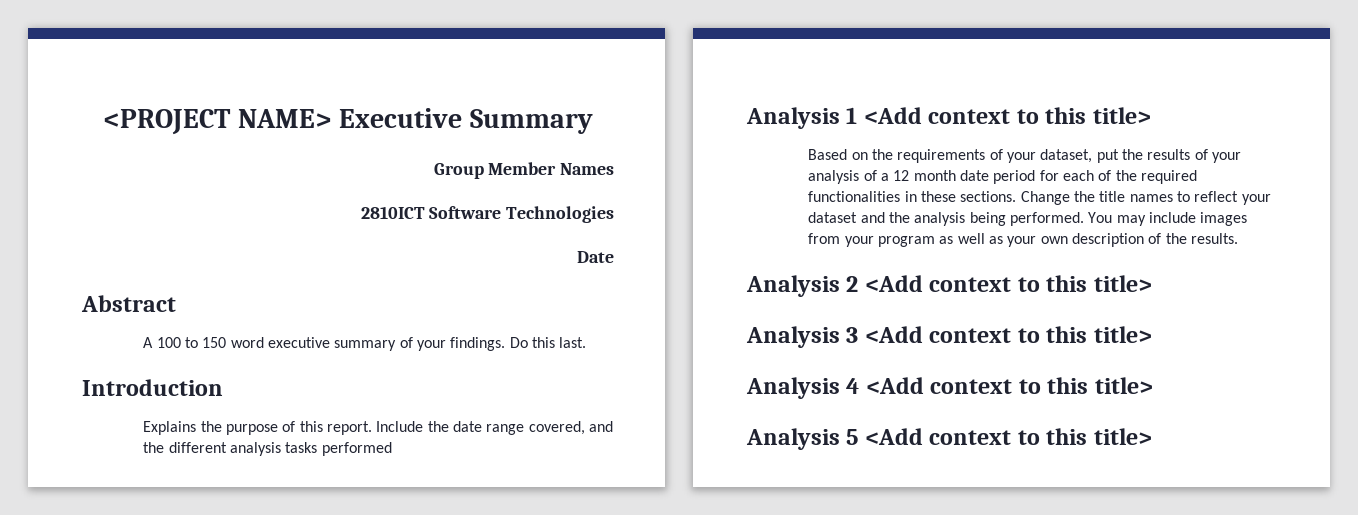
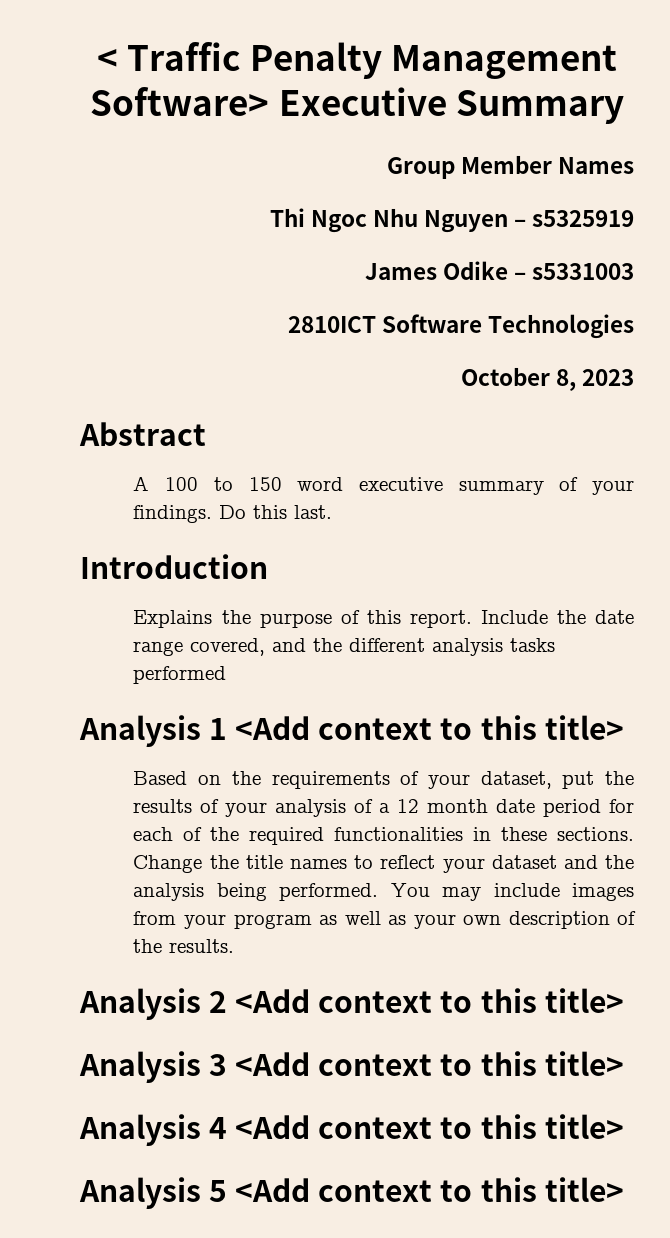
[103,109,332,135] <PROJECT NAME> -> [96,42,618,79] [90,87,270,116] < Traffic Penalty Management Software>
(614, 169) none -> [269,208,634,233] [364,261,634,280] // Thi Ngoc Nhu Nguyen – s5325919 // James Odike – s5331003
[577,251,614,263] Date -> [460,367,634,391] October 8, 2023

